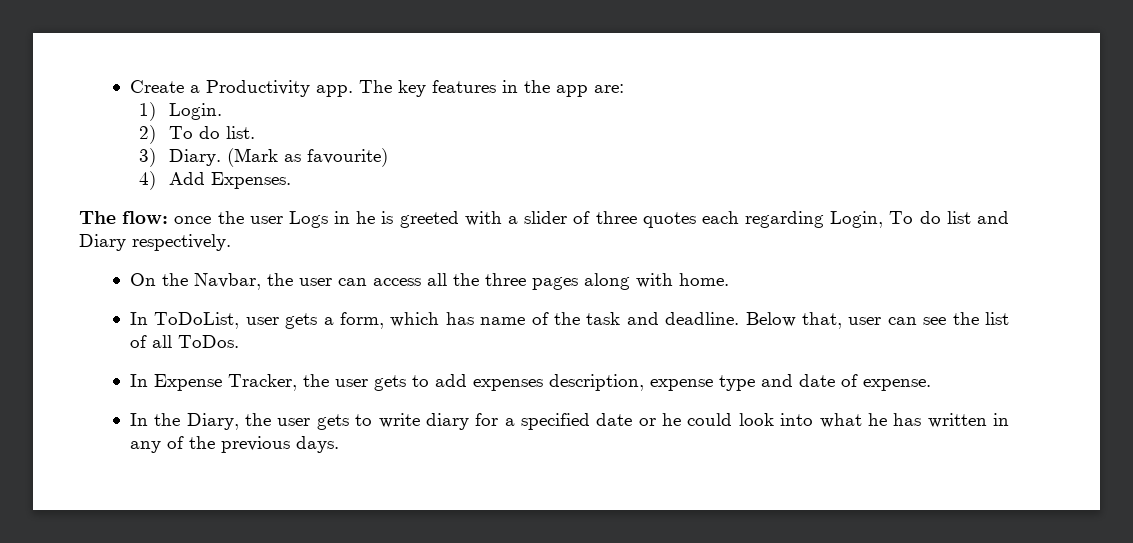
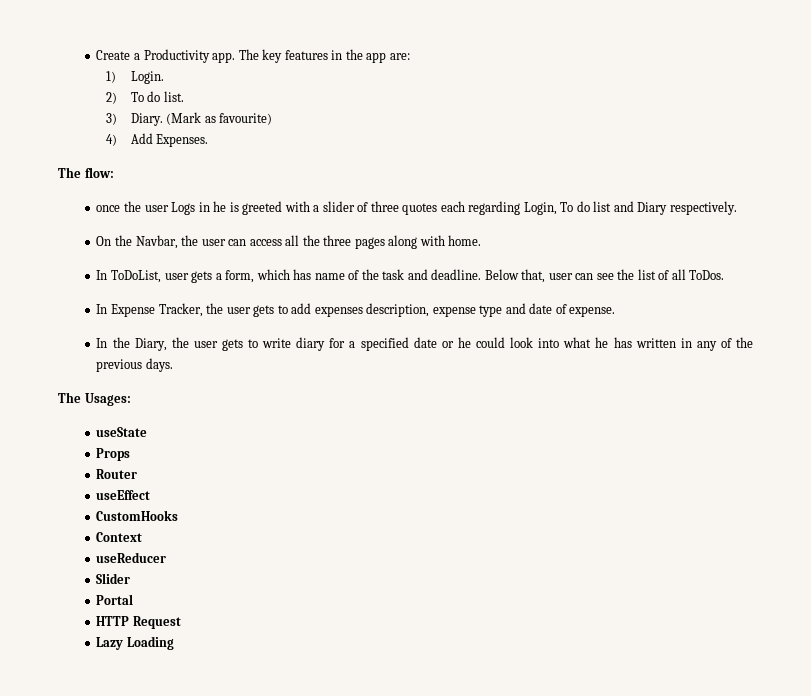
(169, 217) none -> (114, 172) //
(339, 444) none -> [58,392,131,406] [96,427,148,437] [96,448,131,461] [96,469,138,479] [96,490,151,500] [96,510,179,521] [96,532,143,542] [96,552,167,563] [96,573,131,584] [96,594,134,605] [96,616,181,629] [96,636,174,650] // The Usages: // useState // Props // Router // useEffect // CustomHooks // Context // useReducer // Slider // Portal // HTTP Request // Lazy Loading

